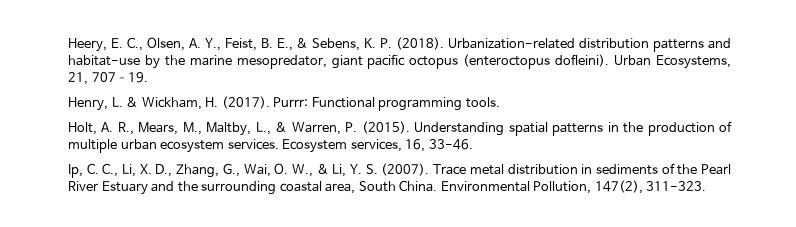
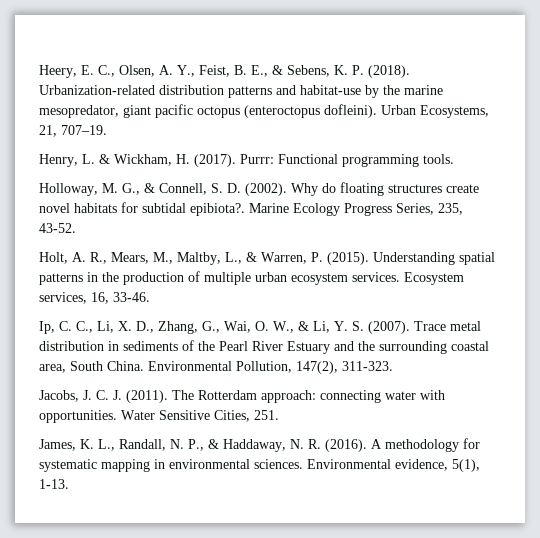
(500, 102) none -> [39,182,479,196] [39,202,463,216] [39,223,76,233] // Holloway, M. G., & Connell, S. D. (2002). Why do floating structures create novel habitats for subtidal epibiota?. Marine Ecology Progress Series, 235, 43-52.
(707, 186) none -> [39,390,445,403] [39,410,279,423] [39,438,480,452] [39,459,480,472] [39,479,69,489] // Jacobs, J. C. J. (2011). The Rotterdam approach: connecting water with opportunities. Water Sensitive Cities, 251. // James, K. L., Randall, N. P., & Haddaway, N. R. (2016). A methodology for systematic mapping in environmental sciences. Environmental evidence, 5(1), 1-13.

